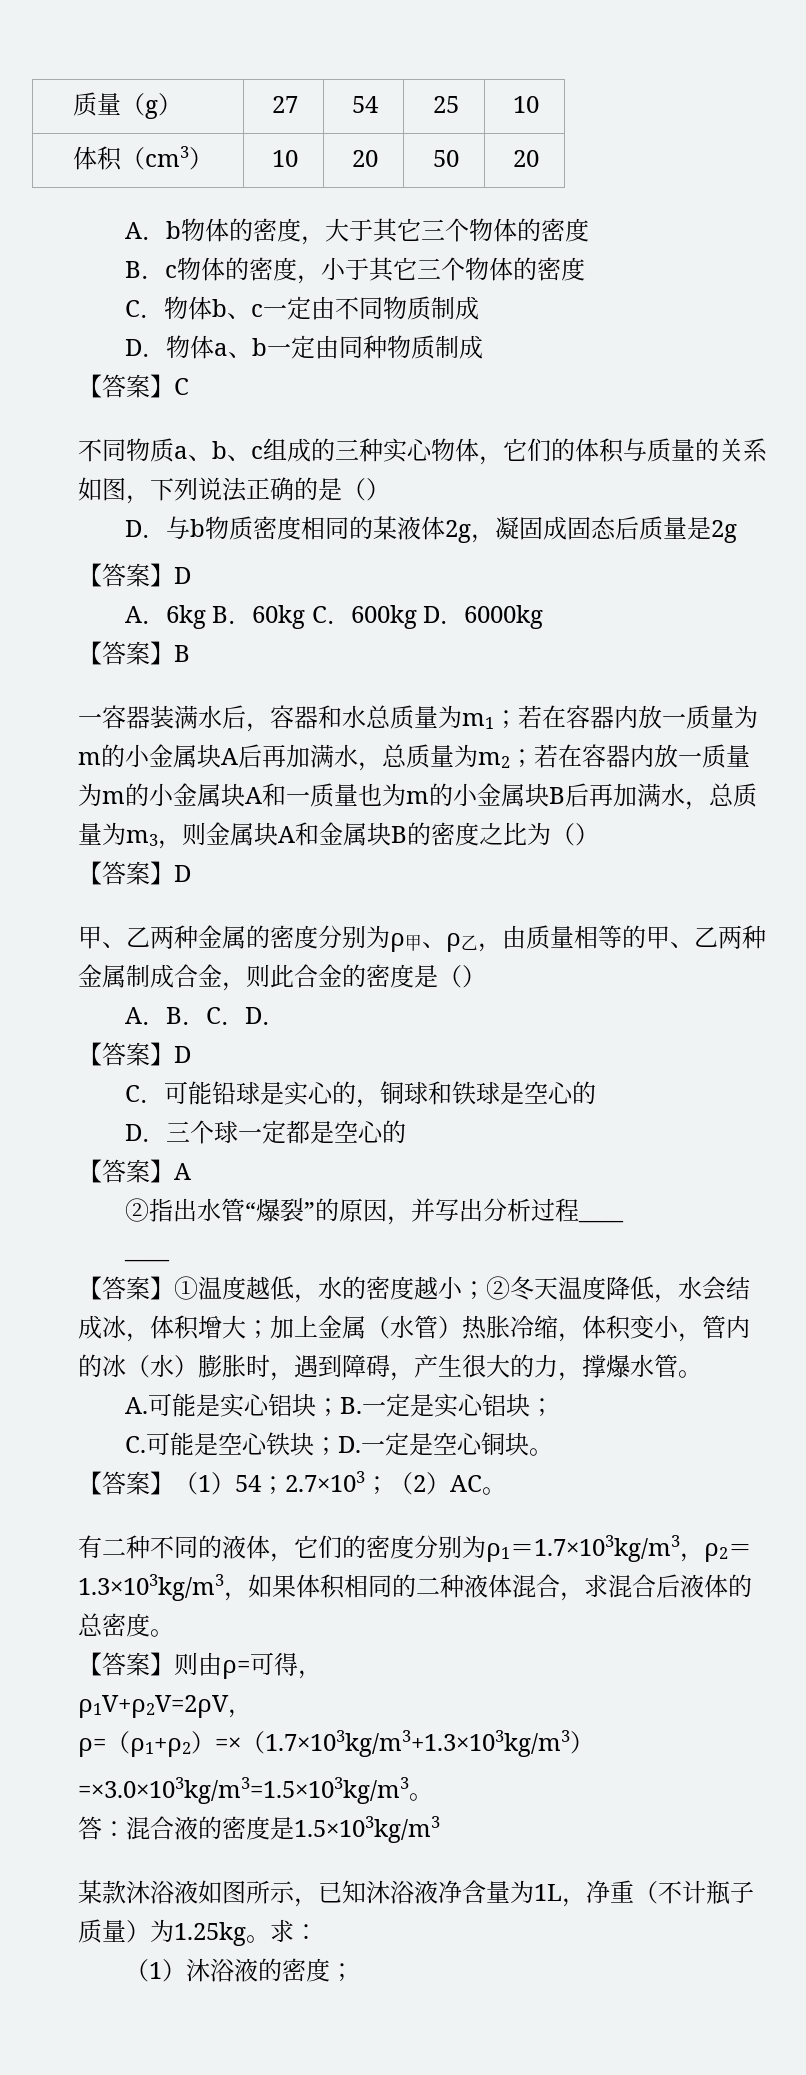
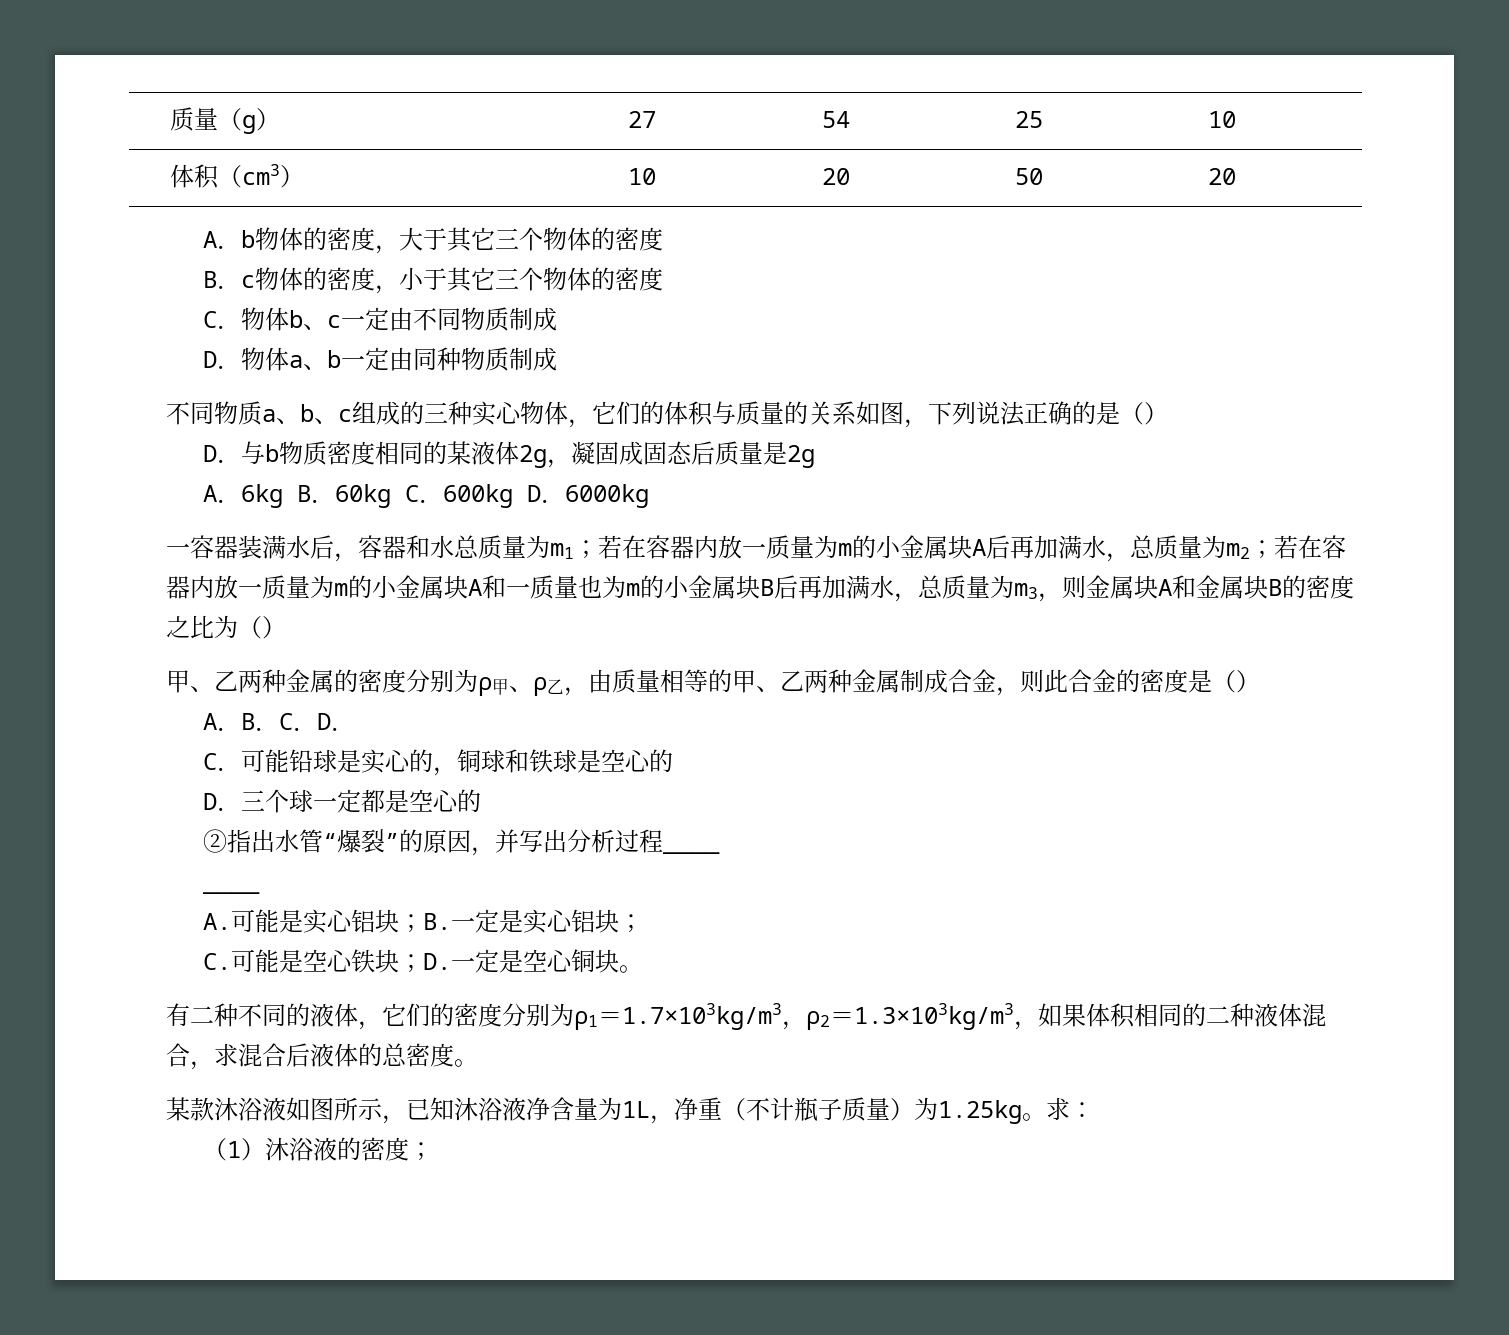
[78,374,190,398] // 【答案】C -> (558, 359) none
[78,563,192,587] // 【答案】D -> (816, 456) none
[78,641,191,665] // 【答案】B -> (650, 496) none
[78,861,192,885] // 【答案】D -> (287, 627) none
[78,1042,192,1066] // 【答案】D -> (356, 729) none
[78,1159,192,1183] // 【答案】A -> (482, 801) none
[78,1276,751,1303] [78,1315,751,1342] [78,1354,703,1381] // 【答案】①温度越低，水的密度越小；②冬天温度降低，水会结成冰，体积增大；加上金属（水管）热胀冷缩，体积变小，管内的冰（水）膨胀时，遇到障碍，产生很大的力，撑爆水管。 -> (261, 892) none
[78,1471,507,1495] // 【答案】（1）54；2.7×103；（2）AC。 -> (644, 969) none
[78,1652,323,1679] [78,1695,253,1718] [78,1730,595,1757] [78,1777,434,1804] [78,1816,441,1843] // 【答案】则由ρ=可得， // ρ1V+ρ2V=2ρV， // ρ=（ρ1+ρ2）=×（1.7×103kg/m3+1.3×103kg/m3） // =×3.0×103kg/m3=1.5×103kg/m3。 // 答：混合液的密度是1.5×103kg/m3 -> (479, 1063) none

